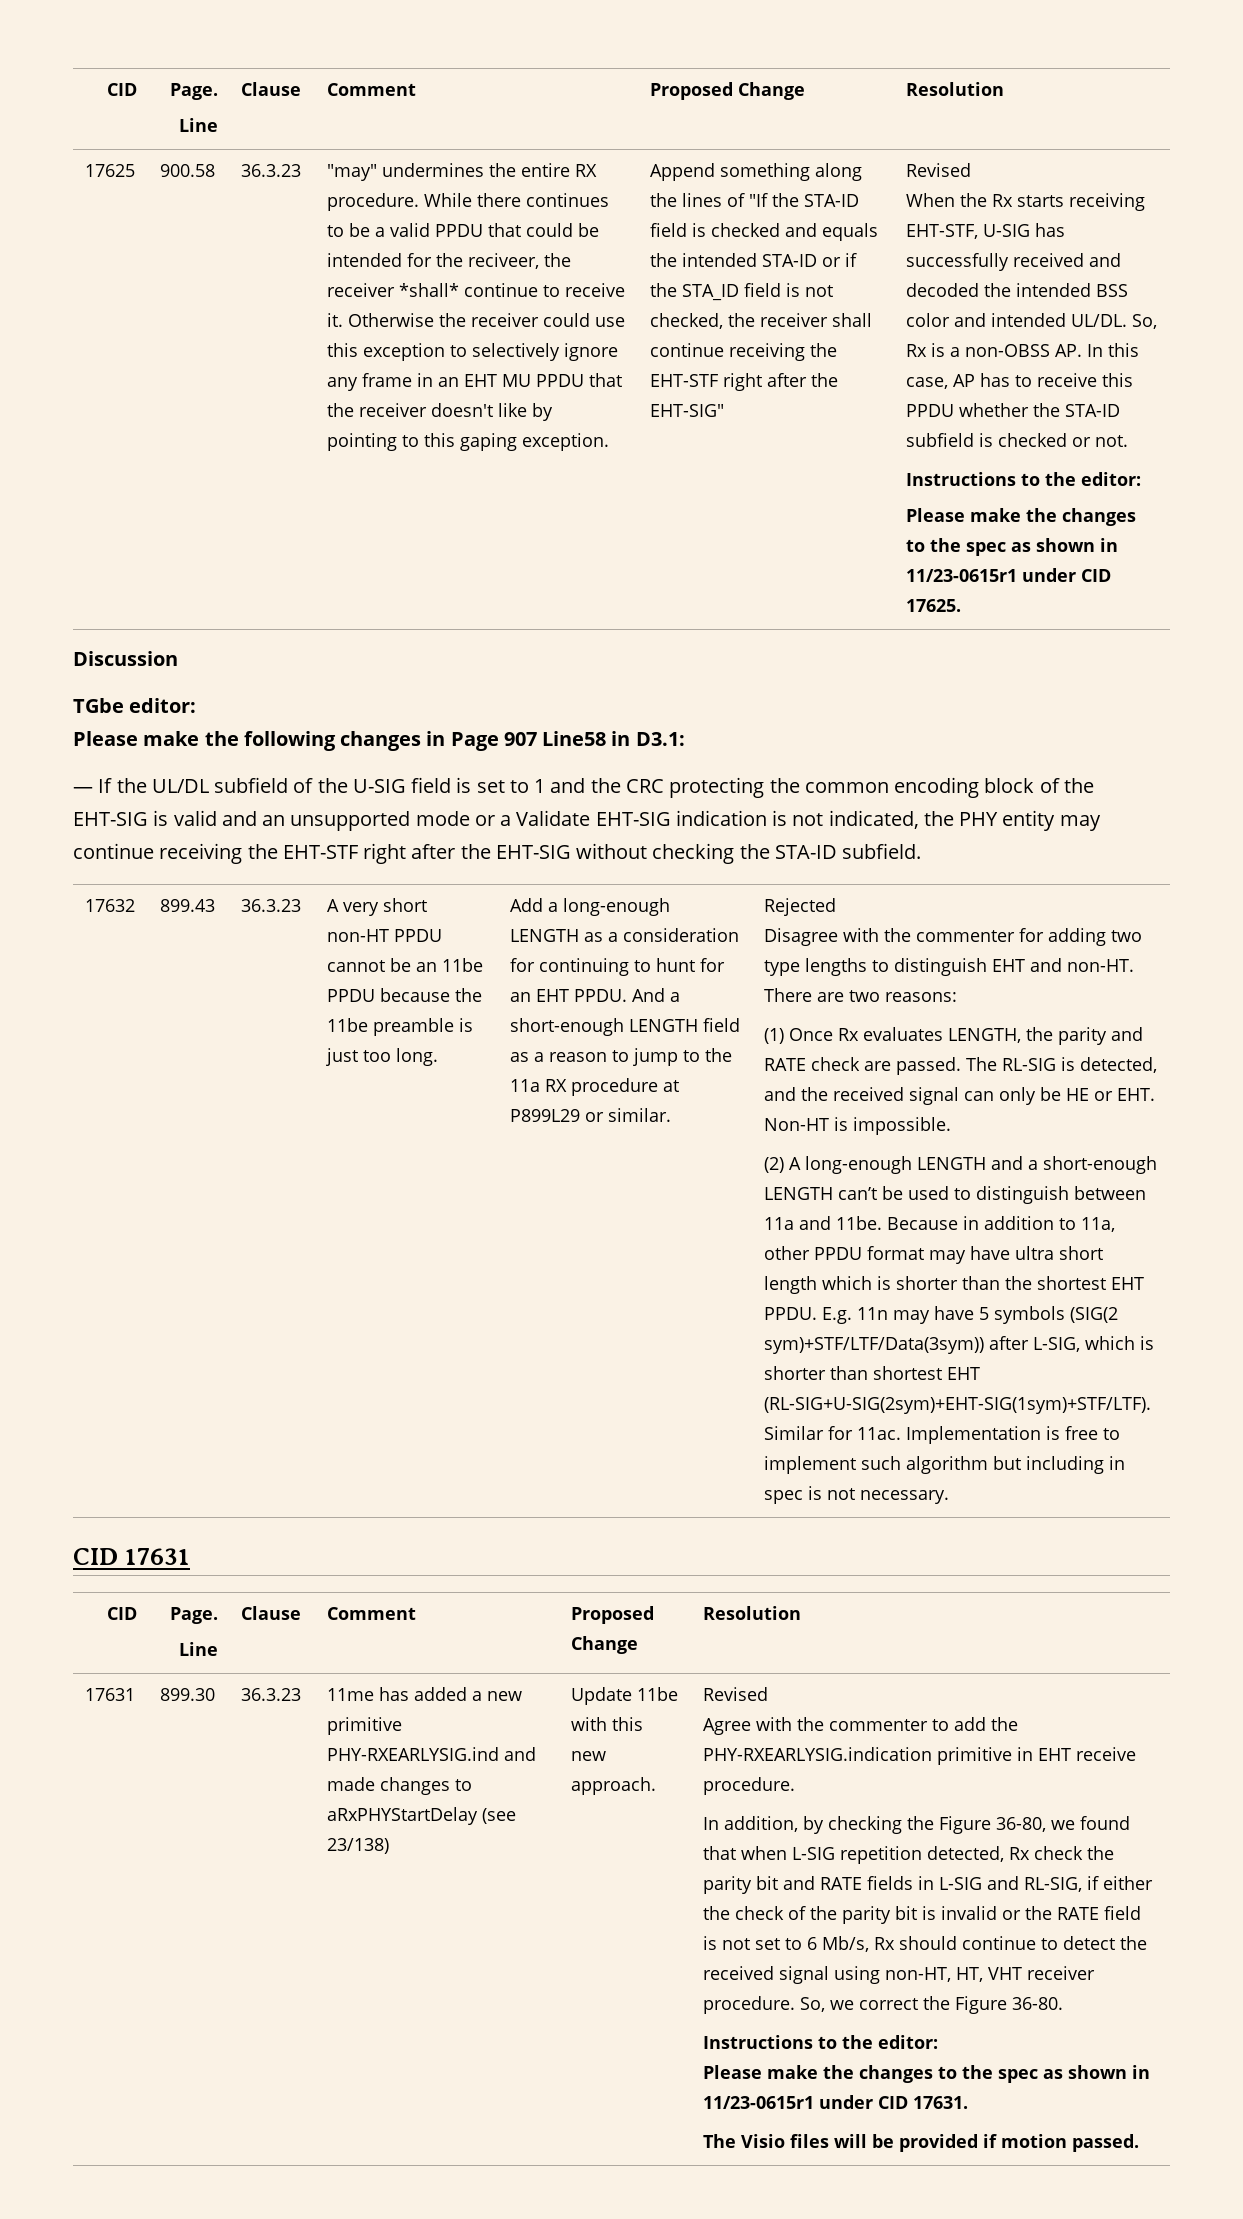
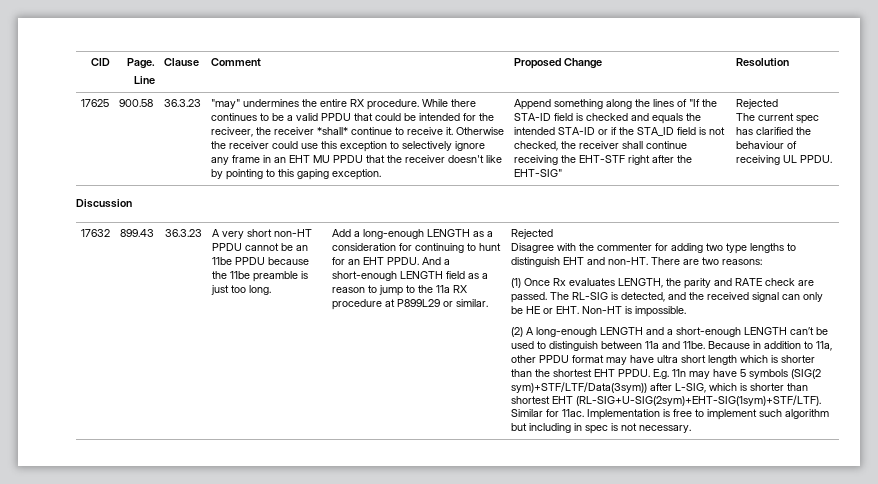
[906,163,972,177] [906,193,1146,211] [906,223,1066,239] [906,253,1122,271] [906,283,1129,297] [906,313,1158,329] [906,343,1140,357] [906,373,1134,389] [906,403,1121,417] [906,433,1129,447] [906,472,1142,486] [906,508,1137,526] [906,538,1119,556] [906,568,1112,582] [906,599,962,612] [73,651,178,666] [73,698,197,713] [73,731,685,751] [73,777,1094,798] [73,810,1101,831] [73,843,922,864] Revised // When the Rx starts receiving EHT-STF, U-SIG has successfully received and decoded the intended BSS color and intended UL/DL. So, Rx is a non-OBSS AP. In this case, AP has to receive this PPDU whether the STA-ID subfield is checked or not. // Instructions to the editor: // Please make the changes to the spec as shown in 11/23-0615r1 under CID 17625. // Discussion // TGbe editor: // Please make the following changes in Page 907 Line58 in D3.1: // — If the UL/DL subfield of the U-SIG field is set to 1 and the CRC protecting the common encoding block of the EHT-SIG is valid and an unsupported mode or a Validate EHT-SIG indication is not indicated, the PHY entity may continue receiving the EHT-STF right after the EHT-SIG without checking the STA-ID subfield. -> [735,99,778,109] [735,113,819,124] [735,127,811,135] [735,141,797,149] [735,155,832,165] [76,199,132,208] Rejected // The current spec has clarified the behaviour of receiving UL PPDU. // Discussion
[73,1548,190,1565] [106,1607,137,1620] [169,1607,218,1624] [178,1642,218,1656] [241,1606,302,1620] [327,1607,417,1620] [571,1606,655,1624] [571,1636,639,1654] [703,1606,802,1620] [85,1688,136,1701] [160,1688,216,1701] [241,1688,302,1701] [327,1687,523,1701] [327,1717,403,1735] [327,1747,537,1761] [327,1777,473,1795] [327,1807,517,1825] [327,1838,390,1854] [571,1687,679,1705] [571,1717,644,1731] [571,1751,607,1761] [571,1777,657,1795] [703,1687,769,1701] [703,1717,1019,1735] [703,1747,1137,1765] [703,1777,796,1795] [703,1816,1131,1834] [703,1846,1115,1864] [703,1876,1154,1894] [703,1906,1142,1924] [703,1936,1148,1952] [703,1966,1096,1984] [703,1996,1064,2014] [703,2035,939,2049] [703,2065,1151,2083] [703,2095,969,2109] [703,2134,1140,2152] // CID 17631 // CID | Page. // Line | Clause | Comment | Proposed Change | Resolution // 17631 | 899.30 | 36.3.23 | 11me has added a new primitive PHY-RXEARLYSIG.ind and made changes to aRxPHYStartDelay (see 23/138) | Update 11be with this new approach. | Revised // Agree with the commenter to add the PHY-RXEARLYSIG.indication primitive in EHT receive procedure. // In addition, by checking the Figure 36-80, we found that when L-SIG repetition detected, Rx check the parity bit and RATE fields in L-SIG and RL-SIG, if either the check of the parity bit is invalid or the RATE field is not set to 6 Mb/s, Rx should continue to detect the received signal using non-HT, HT, VHT receiver procedure. So, we correct the Figure 36-80. // Instructions to the editor: // Please make the changes to the spec as shown in 11/23-0615r1 under CID 17631. // The Visio files will be provided if motion passed. -> (691, 429) none

